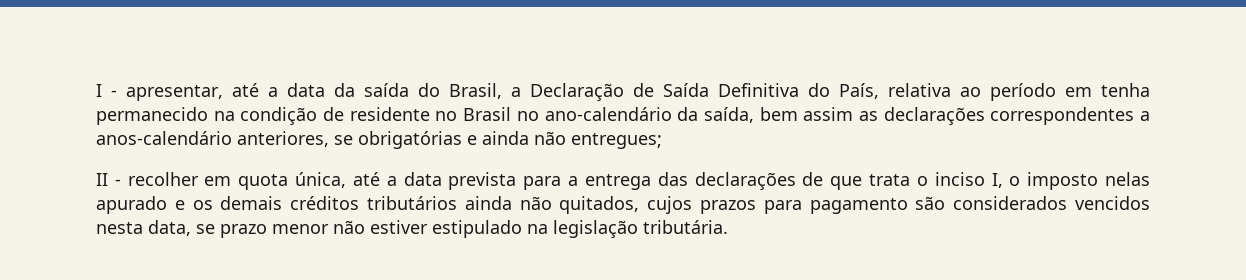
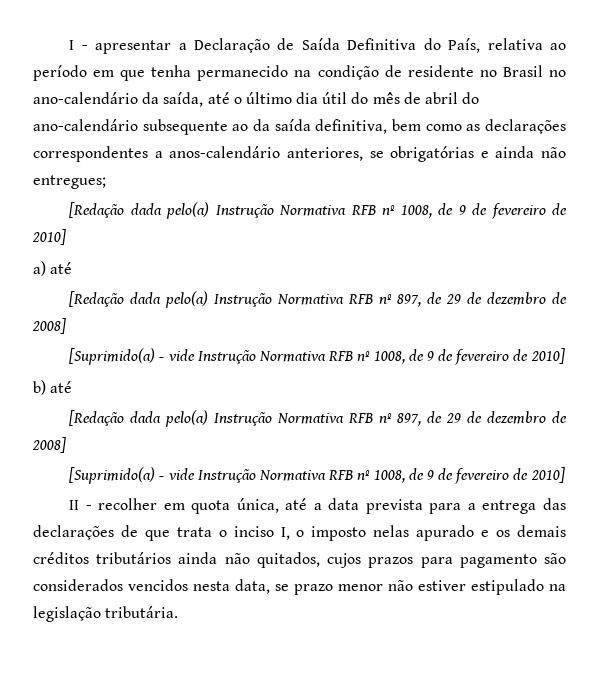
[126,83,502,101] apresentar, até a data da saída do Brasil, -> [95,40,172,54] apresentar
(1092, 92) none -> [120,70,146,81] que
[759,107,854,121] bem assim -> [207,92,480,104] [33,119,462,135] até o último dia útil do mês de abril do ano-calendário subsequente ao da saída definitiva, bem como
(662, 141) none -> [69,202,567,219] [32,229,66,245] [33,261,73,276] [69,291,567,308] [32,318,66,334] [69,348,565,365] [33,380,73,395] [69,410,567,427] [32,437,66,453] [69,467,565,484] // [Redação dada pelo(a) Instrução Normativa RFB nº 1008, de 9 de fevereiro de 2010] // a) até // [Redação dada pelo(a) Instrução Normativa RFB nº 897, de 29 de dezembro de 2008] // [Suprimido(a) - vide Instrução Normativa RFB nº 1008, de 9 de fevereiro de 2010] // b) até // [Redação dada pelo(a) Instrução Normativa RFB nº 897, de 29 de dezembro de 2008] // [Suprimido(a) - vide Instrução Normativa RFB nº 1008, de 9 de fevereiro de 2010]

